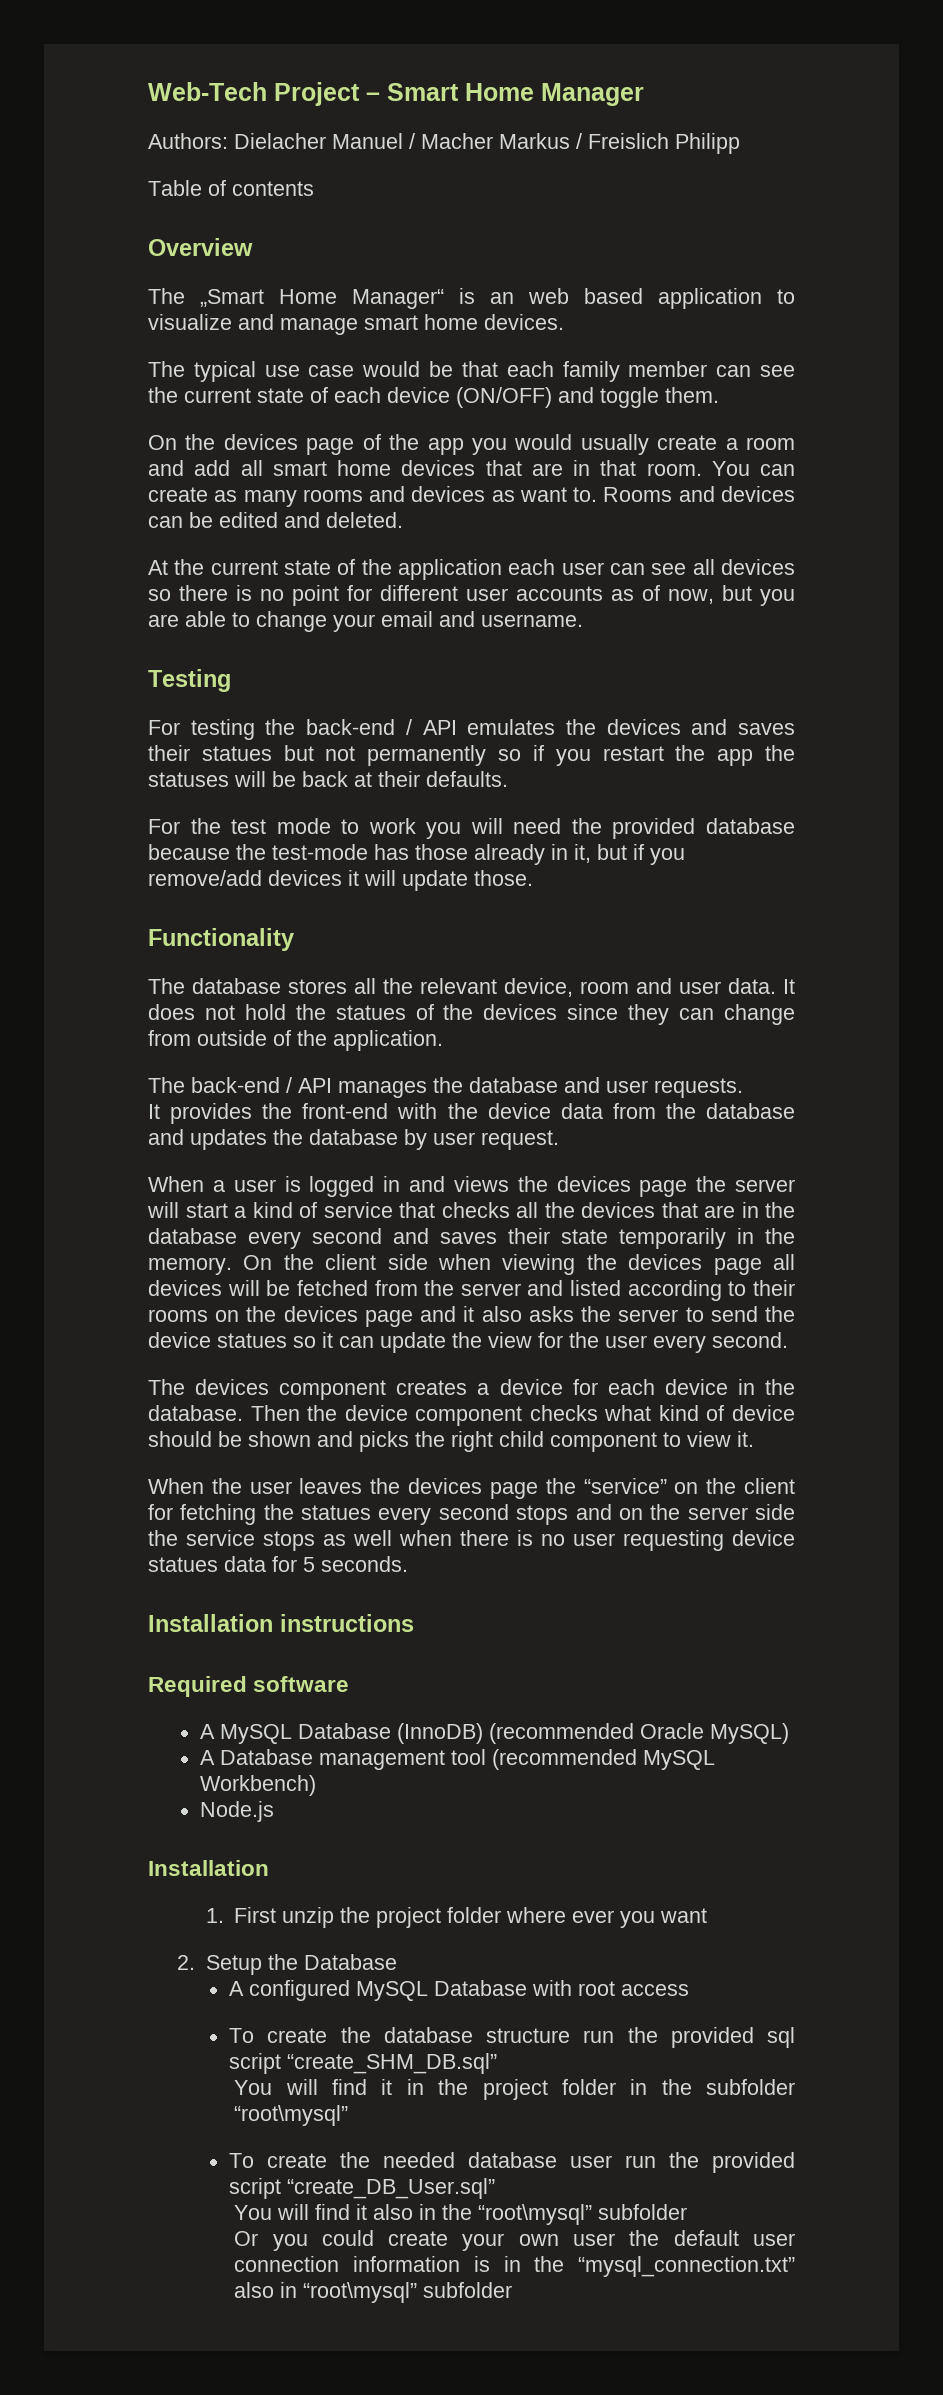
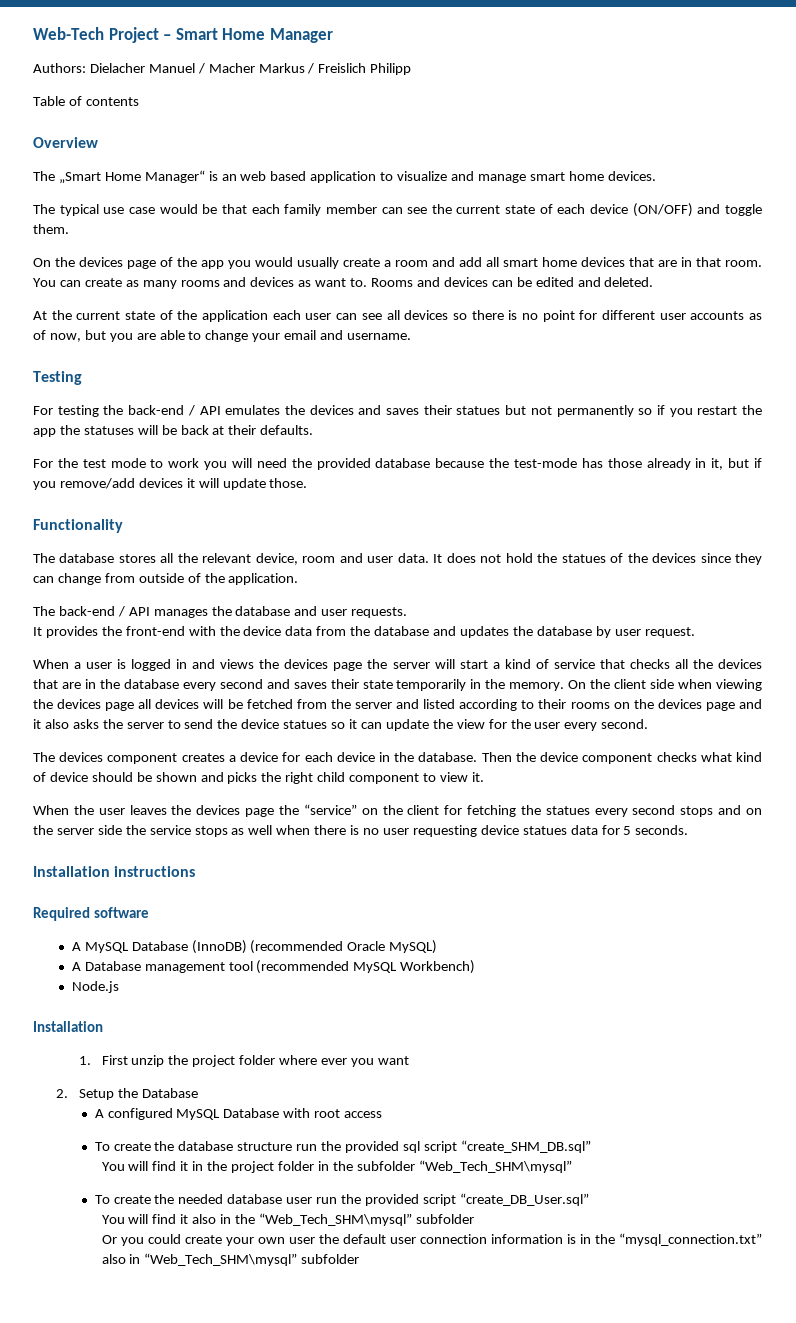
[234,2105,349,2126] “root\mysql” -> [418,1160,572,1173] “Web_Tech_SHM\mysql”
[478,2204,593,2225] “root\mysql” -> [258,1213,412,1226] “Web_Tech_SHM\mysql”
[303,2282,418,2303] “root\mysql” -> [144,1253,298,1266] “Web_Tech_SHM\mysql”

